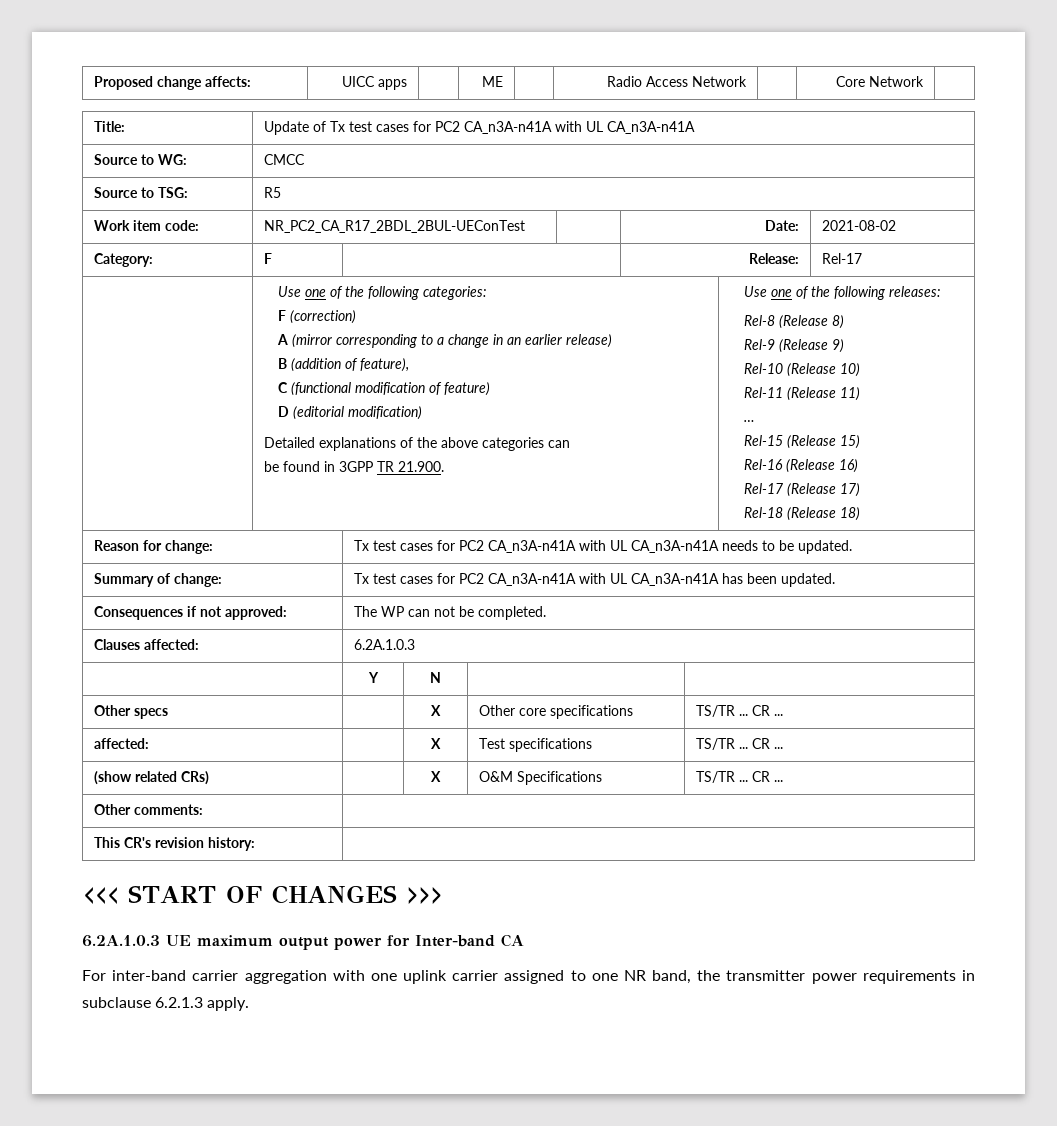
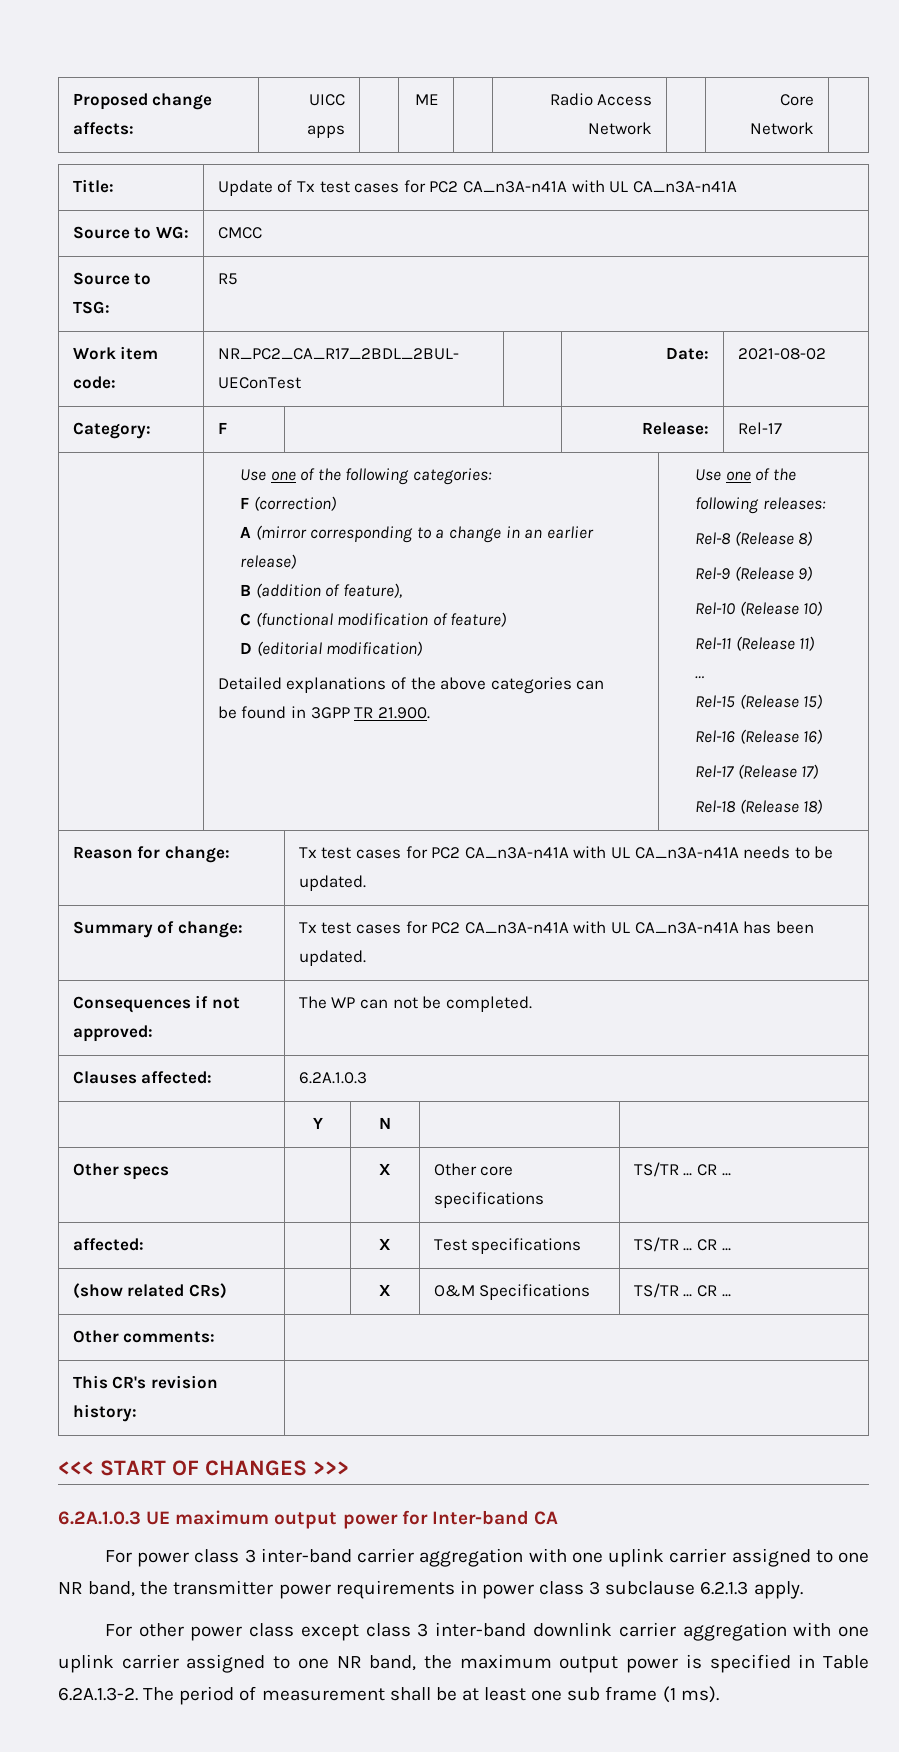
(106, 975) none -> [137,1549,256,1567] power class 3
(975, 975) none -> [481,1581,601,1599] power class 3
(250, 1004) none -> [104,1622,869,1641] [58,1654,869,1673] [58,1686,719,1705] // For other power class except class 3 inter-band downlink carrier aggregation with one uplink carrier assigned to one NR band, the maximum output power is specified in Table 6.2A.1.3-2. The period of measurement shall be at least one sub frame (1 ms).

